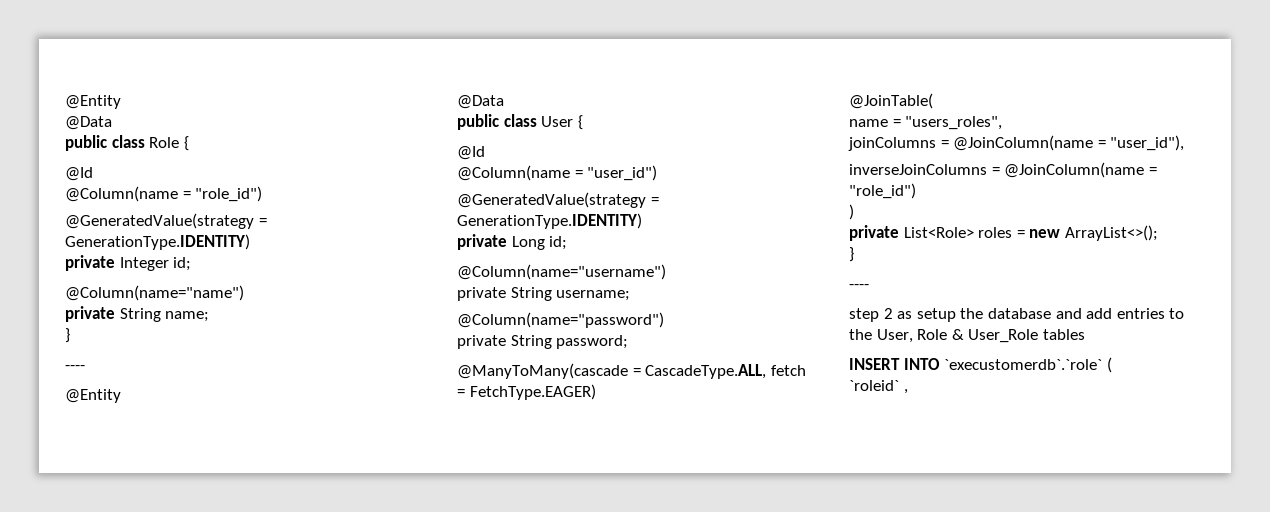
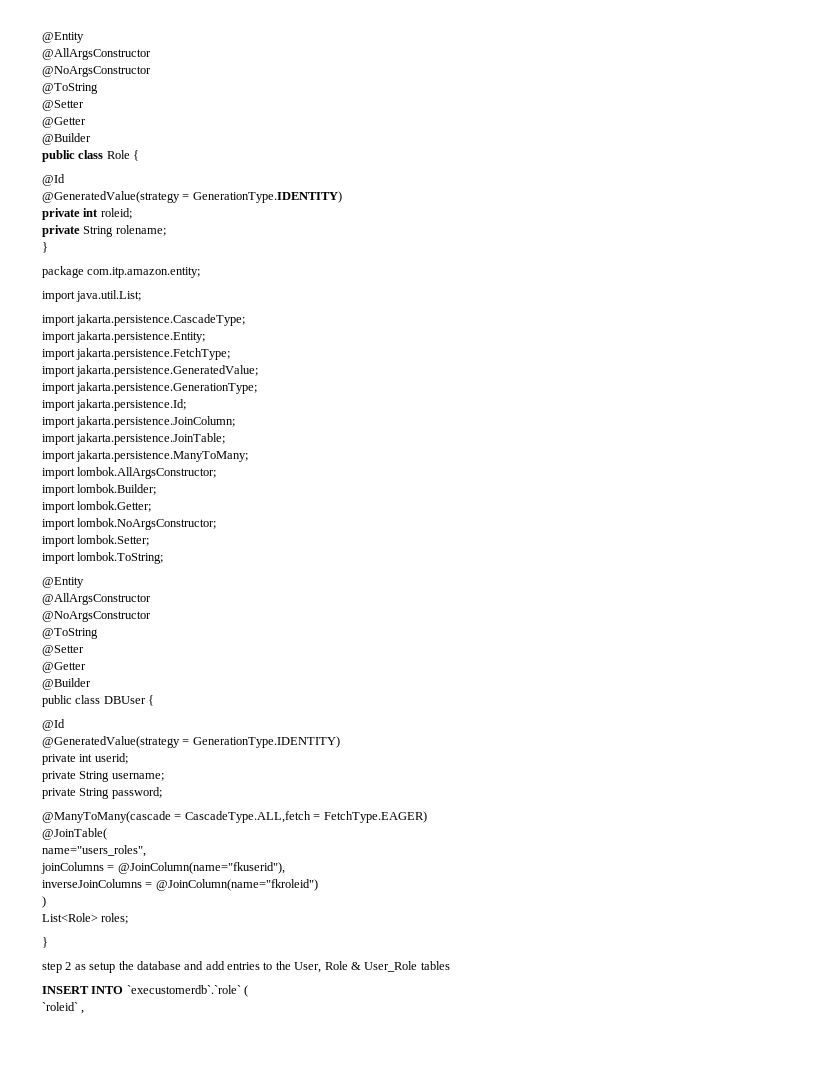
[65,95,121,109] [65,116,112,130] @Entity // @Data -> [42,32,84,43] [42,48,151,60] [42,66,151,77] [42,83,98,94] [42,100,84,111] [42,117,86,128] [42,133,91,145] @Entity // @AllArgsConstructor // @NoArgsConstructor // @ToString // @Setter // @Getter // @Builder
[65,186,263,202] [65,213,267,229] [65,234,250,250] [65,255,192,271] [65,285,244,301] [65,306,210,322] [65,328,70,343] [65,365,85,370] [65,389,121,403] [457,95,504,109] [457,114,583,130] [457,146,485,160] [457,165,658,181] [457,192,659,208] [457,213,642,229] [457,234,568,250] [457,264,666,280] @Column(name = "role_id") // @GeneratedValue(strategy = GenerationType.IDENTITY) // private Integer id; // @Column(name="name") // private String name; // } // ---- // @Entity // @Data // public class User { // @Id // @Column(name = "user_id") // @GeneratedValue(strategy = GenerationType.IDENTITY) // private Long id; // @Column(name="username") -> [42,191,342,203] [42,208,132,220] [42,225,166,237] [42,242,48,253] [42,266,201,278] [42,290,142,302] [42,314,246,326] [42,331,206,343] [42,348,231,360] [42,365,259,377] [42,382,258,394] [42,399,187,411] [42,416,236,428] [42,433,226,445] [42,450,249,462] [42,467,217,479] [42,484,157,496] [42,501,152,513] [42,518,217,530] [42,535,150,547] [42,552,164,564] [42,577,84,588] [42,593,151,605] [42,611,151,622] [42,628,98,639] [42,645,84,656] [42,662,86,673] [42,678,91,690] [42,695,155,707] [42,719,65,731] [42,736,340,748] [42,753,128,765] @GeneratedValue(strategy = GenerationType.IDENTITY) // private int roleid; // private String rolename; // } // package com.itp.amazon.entity; // import java.util.List; // import jakarta.persistence.CascadeType; // import jakarta.persistence.Entity; // import jakarta.persistence.FetchType; // import jakarta.persistence.GeneratedValue; // import jakarta.persistence.GenerationType; // import jakarta.persistence.Id; // import jakarta.persistence.JoinColumn; // import jakarta.persistence.JoinTable; // import jakarta.persistence.ManyToMany; // import lombok.AllArgsConstructor; // import lombok.Builder; // import lombok.Getter; // import lombok.NoArgsConstructor; // import lombok.Setter; // import lombok.ToString; // @Entity // @AllArgsConstructor // @NoArgsConstructor // @ToString // @Setter // @Getter // @Builder // public class DBUser { // @Id // @GeneratedValue(strategy = GenerationType.IDENTITY) // private int userid;
[457,312,664,328] // @Column(name="password") -> (164, 777) none
[645,364,806,379] CascadeType.ALL, fetch -> [184,811,311,823] CascadeType.ALL,fetch
[849,116,1003,130] name = "users_roles", -> [42,845,146,857] name="users_roles",
[953,135,1185,151] @JoinColumn(name = "user_id"), -> [117,862,285,874] @JoinColumn(name="fkuserid"),
[1004,162,1157,178] [849,183,916,199] [849,204,854,220] [849,225,1158,241] [849,247,854,262] [849,284,869,289] @JoinColumn(name = "role_id") // ) // private List<Role> roles = new ArrayList<>(); // } // ---- -> [155,879,318,891] [42,896,46,908] [42,913,129,924] [42,937,48,948] @JoinColumn(name="fkroleid") // ) // List<Role> roles; // }

